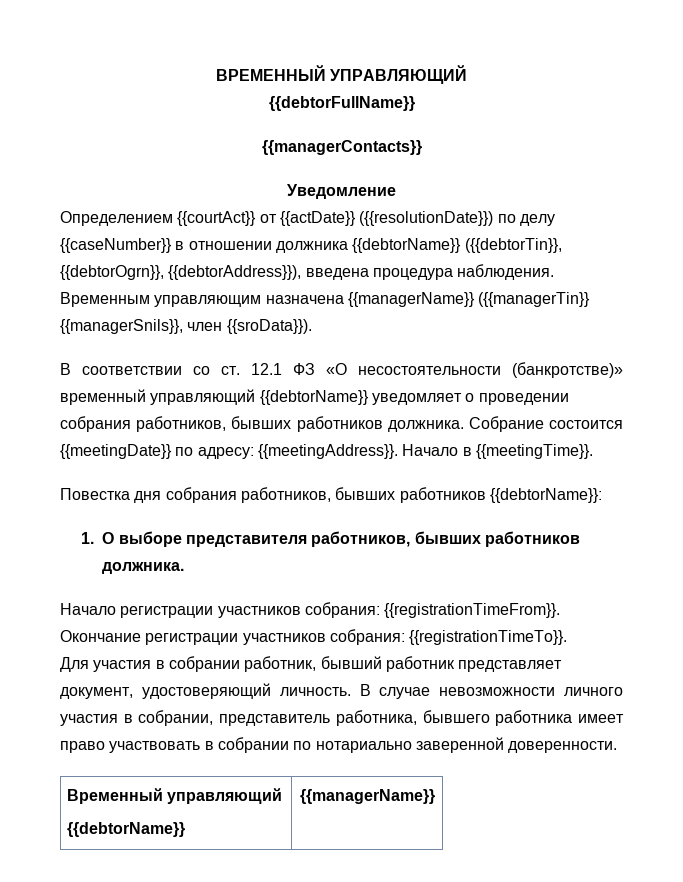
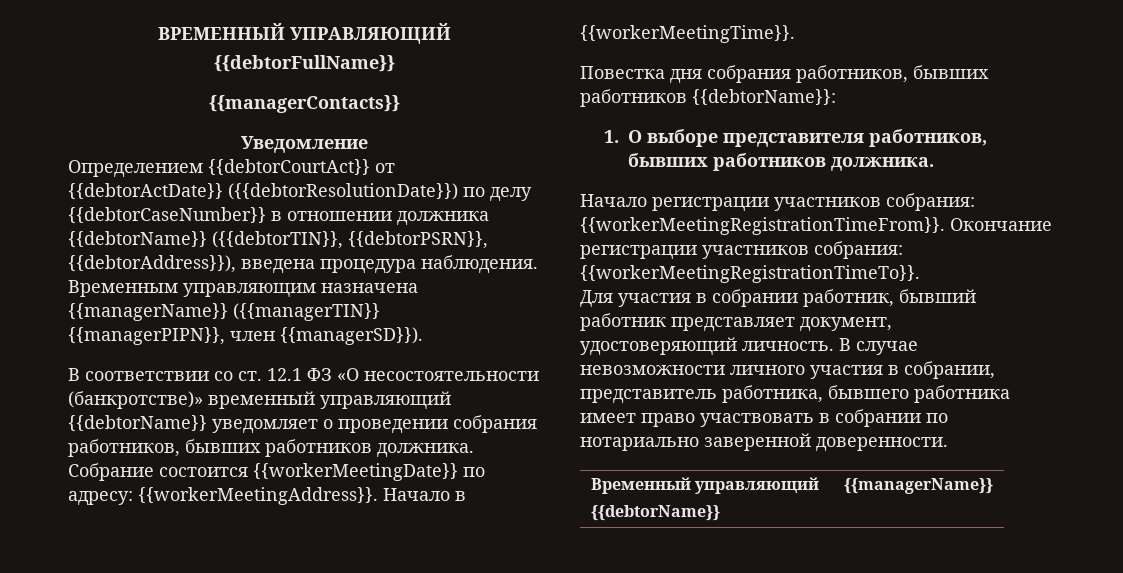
[177,211,494,226] {{courtAct}} от {{actDate}} ({{resolutionDate}}) -> [208,159,395,175] [68,183,458,200] {{debtorCourtAct}} от {{debtorActDate}} ({{debtorResolutionDate}})
[60,238,172,253] {{caseNumber}} -> [68,207,266,223] {{debtorCaseNumber}}
[464,238,562,253] [60,265,164,280] ({{debtorTin}}, {{debtorOgrn}}, -> [212,231,488,249] ({{debtorTIN}}, {{debtorPSRN}},
[478,292,591,307] [60,319,312,334] ({{managerTin}} {{managerSnils}}, член {{sroData}}). -> [233,303,380,321] [68,327,423,345] ({{managerTIN}} {{managerPIPN}}, член {{managerSD}}).
[60,444,172,459] {{meetingDate}} -> [253,463,458,481] {{workerMeetingDate}}
[257,444,398,459] {{meetingAddress}}. -> [138,487,378,505] {{workerMeetingAddress}}.
[475,444,593,459] {{meetingTime}}. -> [580,25,795,43] {{workerMeetingTime}}.
[384,603,561,618] {{registrationTimeFrom}}. -> [580,217,945,235] {{workerMeetingRegistrationTimeFrom}}.
[409,630,568,645] {{registrationTimeTo}}. -> [580,265,920,283] {{workerMeetingRegistrationTimeTo}}.

